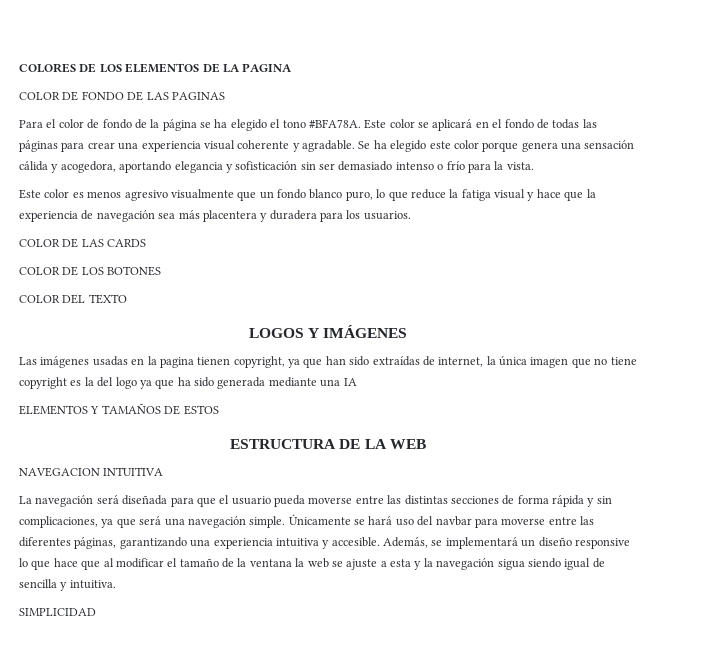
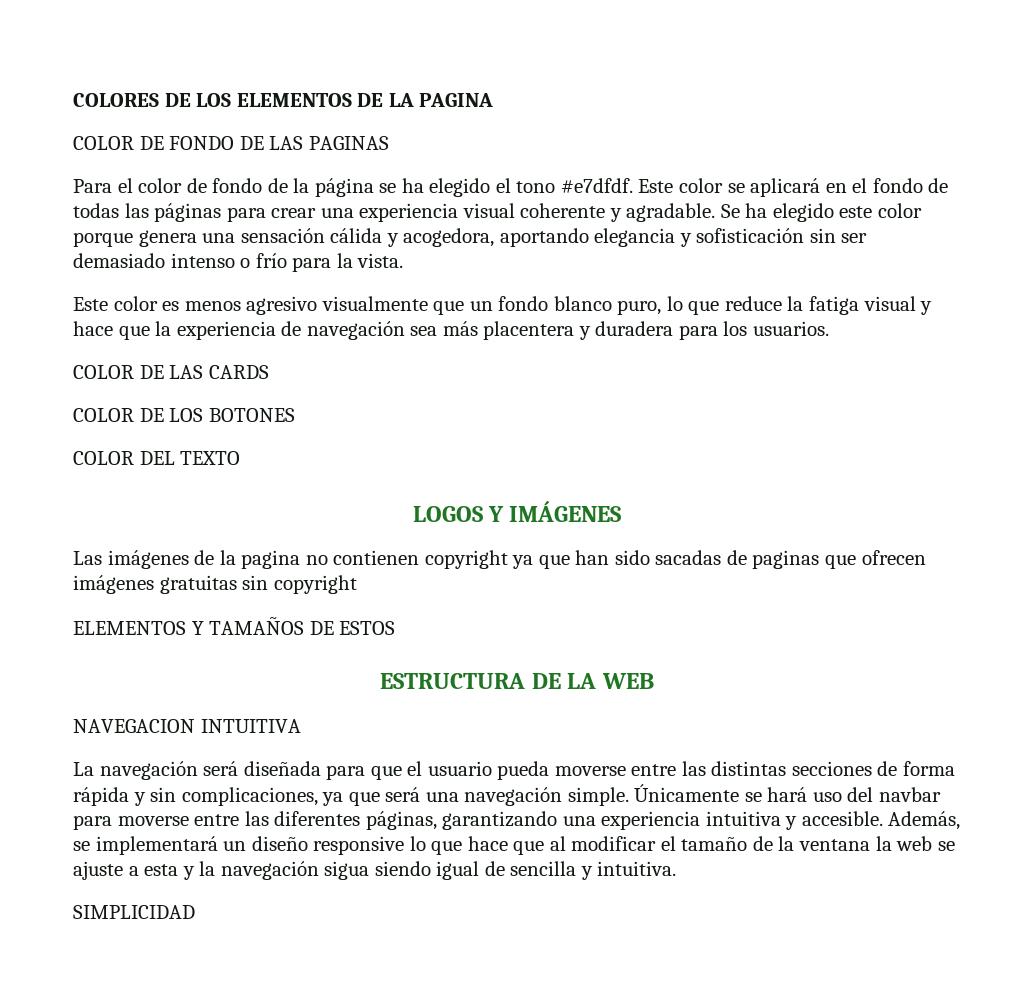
[308,119,361,128] #BFA78A. -> [560,178,633,193] #e7dfdf.
[92,355,637,368] [19,377,357,389] usadas en la pagina tienen copyright, ya que han sido extraídas de internet, la única imagen que no tiene copyright es la del logo ya que ha sido generada mediante una IA -> [194,550,926,569] [73,575,357,594] de la pagina no contienen copyright ya que han sido sacadas de paginas que ofrecen imágenes gratuitas sin copyright

